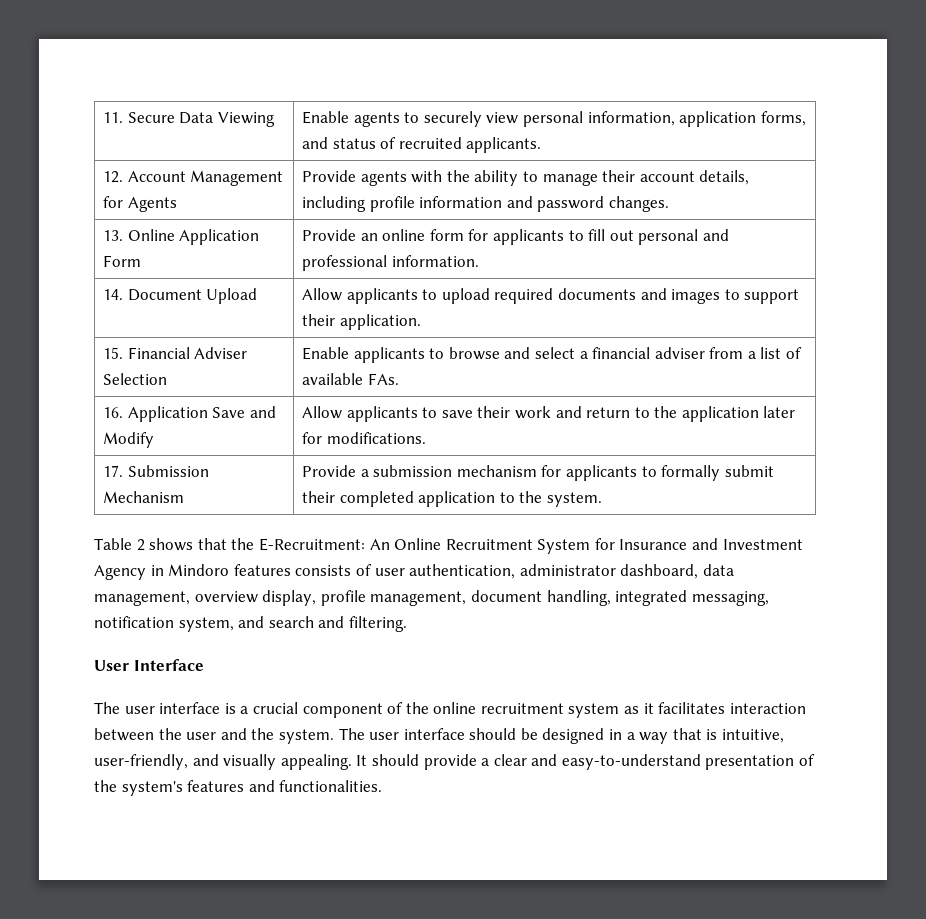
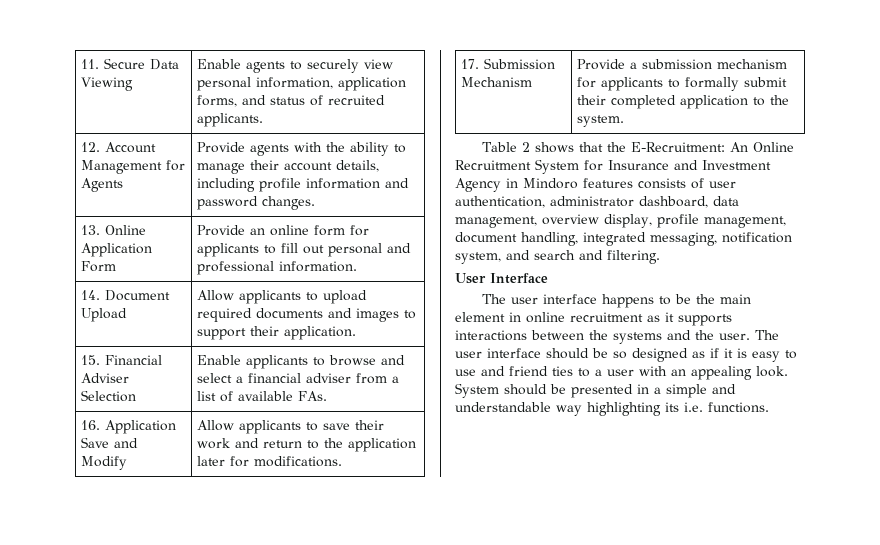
[224,702,429,718] is a crucial component of the -> [602,294,752,308] [455,312,521,322] happens to be the main element in
[568,703,620,718] system -> (643, 317) none
[658,702,806,714] facilitates interaction -> [678,314,732,326] [455,330,527,341] supports interactions
[186,732,217,740] user -> [613,332,662,344] systems
[278,729,334,744] system. -> [719,333,750,340] user.
[542,728,785,744] [94,754,816,770] [94,780,383,796] designed in a way that is intuitive, user-friendly, and visually appealing. It should provide a clear and easy-to-understand presentation of the system's features and functionalities. -> [613,348,797,362] [455,366,788,380] [455,383,736,398] [455,402,769,416] so designed as if it is easy to use and friend ties to a user with an appealing look. System should be presented in a simple and understandable way highlighting its i.e. functions.

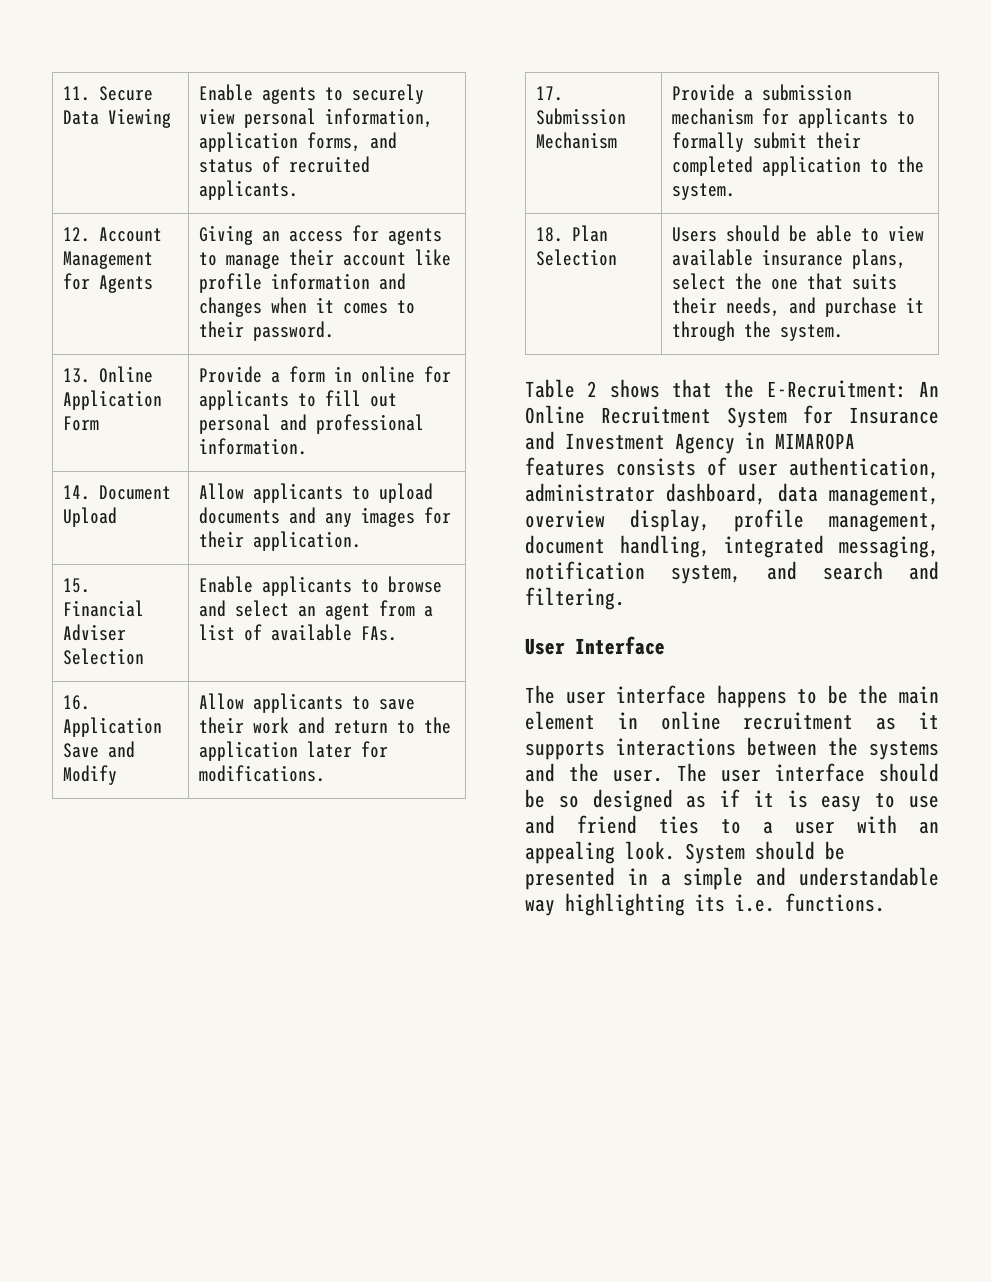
[196,142,389,156] Provide agents with the ability -> [198,225,442,245] Giving an access for agents
[335,160,379,172] [196,178,255,192] details, including -> [414,249,451,266] like
[196,196,315,210] password changes. -> [198,297,415,317] [198,321,334,341] changes when it comes to their password.
[249,225,345,236] an online form -> [270,366,415,383] a form in online
[196,308,252,322] required -> (433, 493) none
[355,308,416,322] [196,328,246,340] images to support -> [324,507,451,527] any images for
[235,373,351,383] a financial adviser -> [297,603,370,620] an agent
(624, 121) none -> [535,225,608,242] [535,249,617,266] [671,225,924,242] [671,249,906,269] [671,273,897,290] [671,297,924,317] [671,321,843,341] // 18. Plan Selection | Users should be able to view available insurance plans, select the one that suits their needs, and purchase it through the system.
[523,178,578,189] Mindoro -> [775,433,855,450] MIMAROPA

